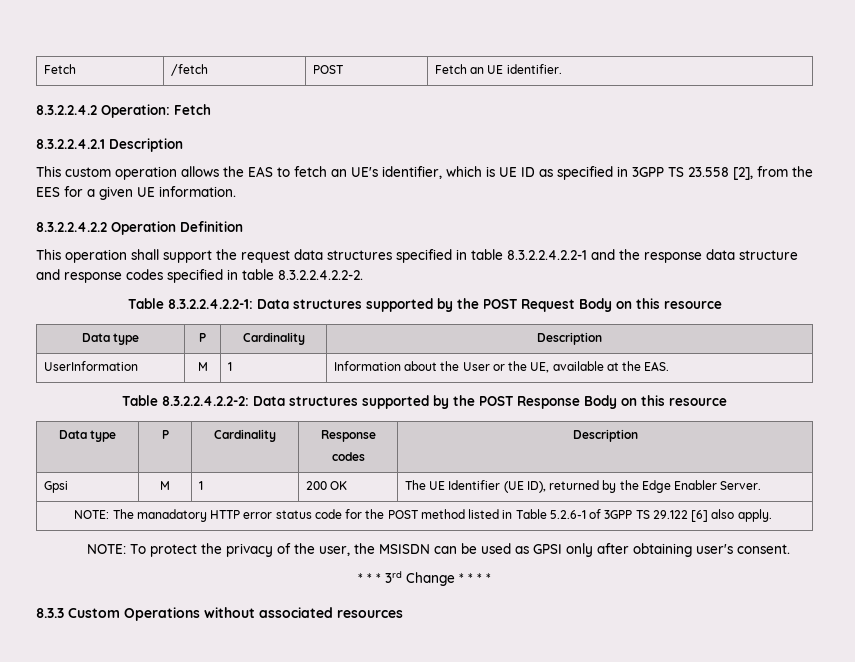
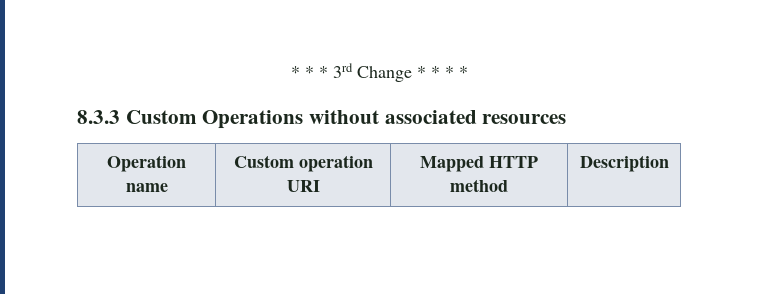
[43,64,76,74] [170,64,208,76] [312,65,344,74] [434,64,562,74] [36,104,211,118] [36,138,183,152] [36,166,813,180] [36,186,236,200] [36,221,243,235] [36,249,798,263] [36,269,363,283] [127,298,722,312] [81,333,140,345] [199,333,206,342] [242,332,305,345] [537,332,602,345] [43,361,138,371] [197,362,208,371] [227,362,232,371] [333,361,670,373] [122,395,727,409] [58,430,117,442] [161,430,169,439] [214,429,276,442] [320,430,376,442] [331,452,365,461] [572,429,638,442] [43,481,68,493] [160,481,170,490] [198,481,203,490] [305,481,348,490] [404,480,762,493] [74,509,772,522] [87,543,791,557] Fetch | /fetch | POST | Fetch an UE identifier. // 8.3.2.2.4.2 Operation: Fetch // 8.3.2.2.4.2.1 Description // This custom operation allows the EAS to fetch an UE's identifier, which is UE ID as specified in 3GPP TS 23.558 [2], from the EES for a given UE information. // 8.3.2.2.4.2.2 Operation Definition // This operation shall support the request data structures specified in table 8.3.2.2.4.2.2-1 and the response data structure and response codes specified in table 8.3.2.2.4.2.2-2. // Table 8.3.2.2.4.2.2-1: Data structures supported by the POST Request Body on this resource // Data type | P | Cardinality | Description // UserInformation | M | 1 | Information about the User or the UE, available at the EAS. // Table 8.3.2.2.4.2.2-2: Data structures supported by the POST Response Body on this resource // Data type | P | Cardinality | Response // codes | Description // Gpsi | M | 1 | 200 OK | The UE Identifier (UE ID), returned by the Edge Enabler Server. // NOTE: The manadatory HTTP error status code for the POST method listed in Table 5.2.6-1 of 3GPP TS 29.122 [6] also apply. // NOTE: To protect the privacy of the user, the MSISDN can be used as GPSI only after obtaining user's consent. // -> (290, 72) none
(403, 614) none -> [107,155,186,172] [125,183,168,192] [233,155,373,172] [286,180,320,192] [420,156,538,172] [450,179,508,192] [579,155,669,172] // Operation name | Custom operation URI | Mapped HTTP method | Description

